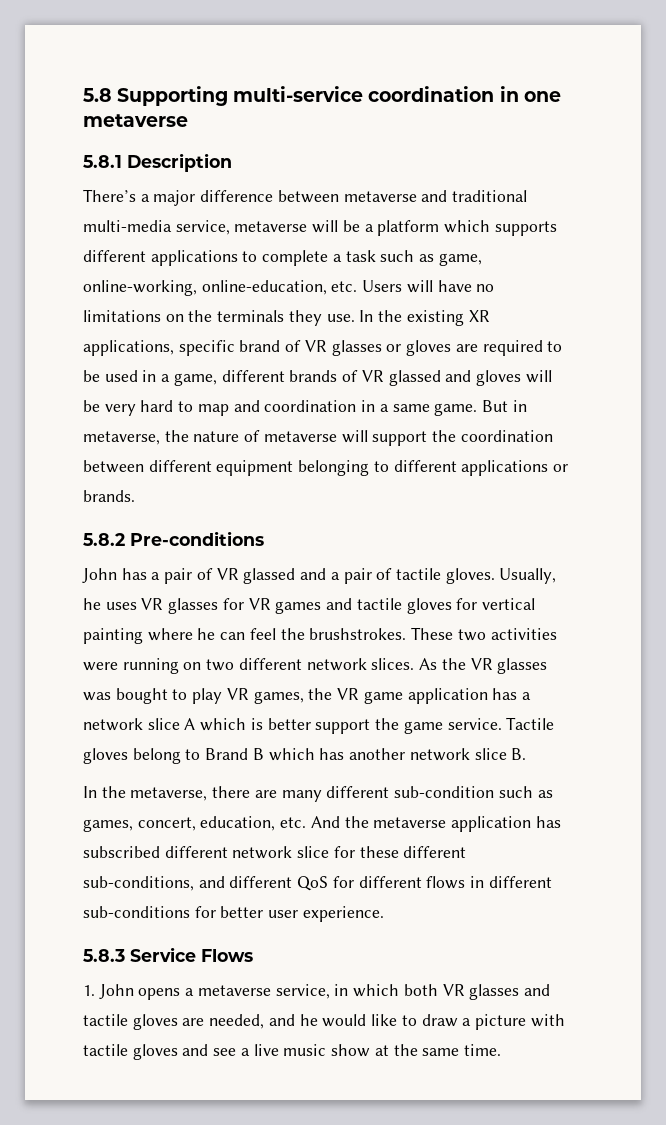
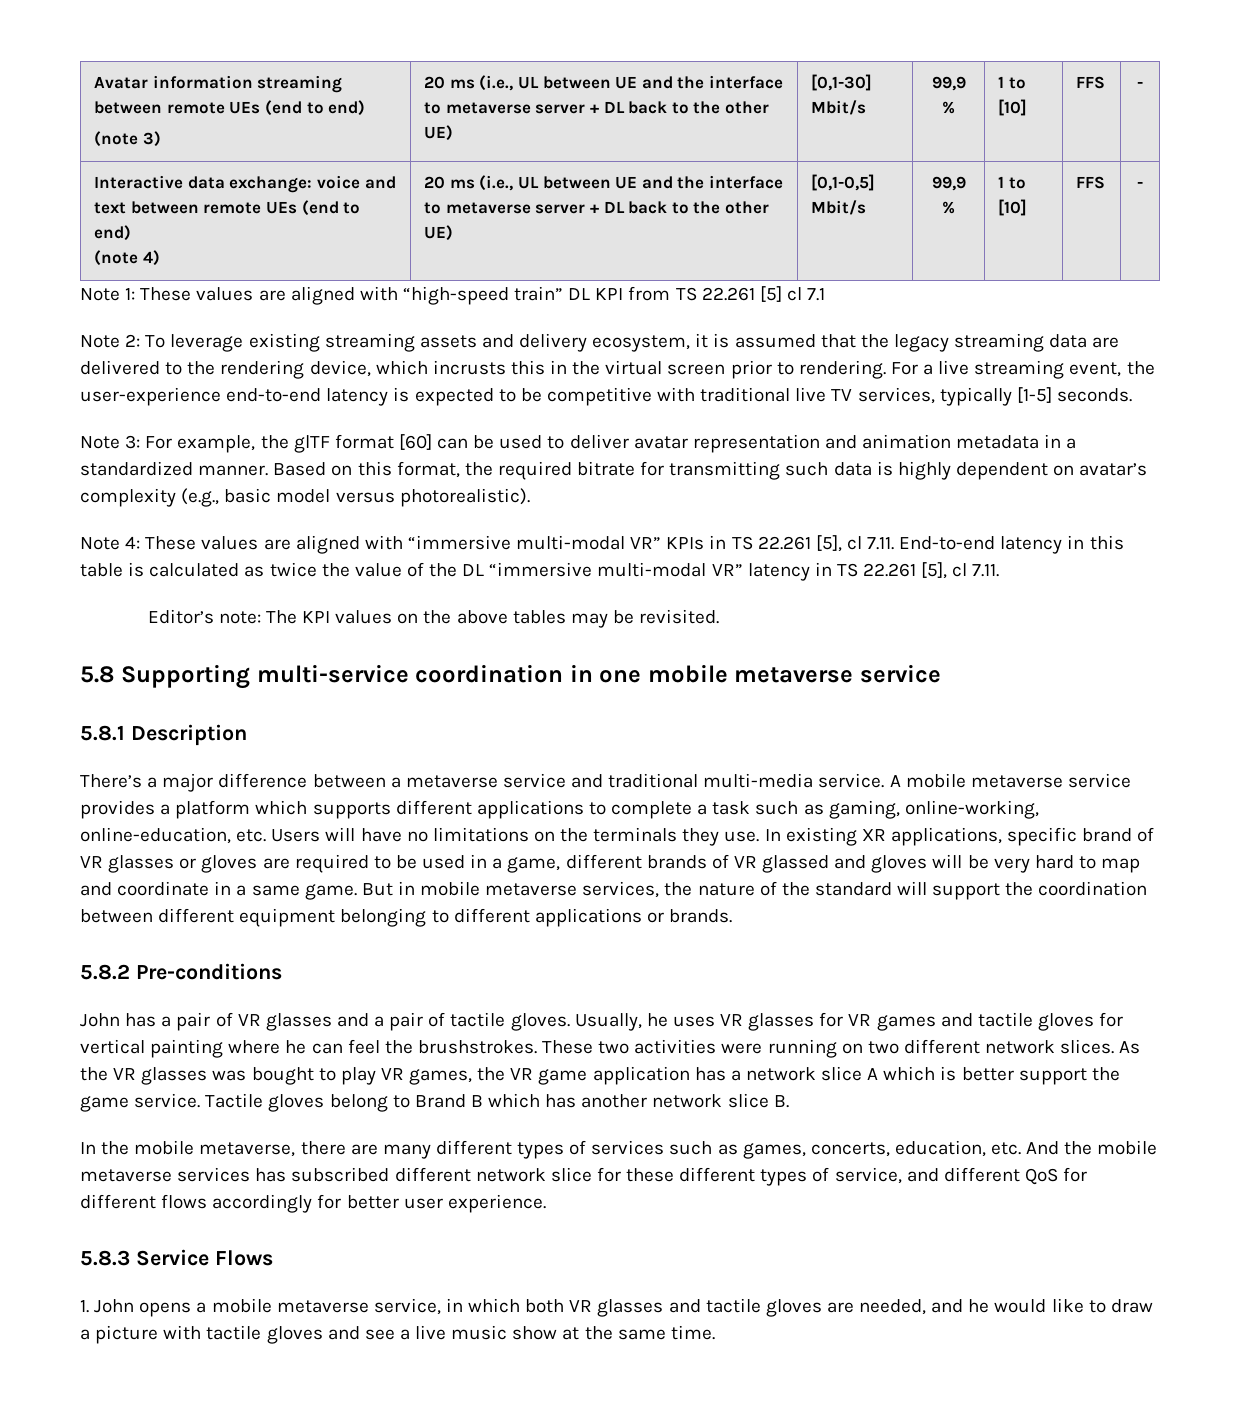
(83, 95) none -> [94,75,343,93] [94,100,366,116] [94,131,161,147] [424,75,784,91] [424,101,770,114] [424,125,454,141] [811,74,873,91] [811,100,867,115] [931,76,966,91] [942,101,955,114] [998,76,1026,89] [998,99,1028,116] [1076,76,1106,89] [1137,82,1143,88] [94,175,396,193] [94,200,361,216] [94,225,132,241] [94,250,160,266] [424,175,784,191] [424,201,770,214] [424,225,454,241] [811,174,876,191] [811,200,867,215] [931,176,966,191] [942,201,955,214] [998,176,1026,189] [998,199,1028,216] [1076,176,1106,189] [1137,182,1143,188] [80,286,826,305] [80,333,1120,352] [80,360,1155,379] [80,387,1132,406] [80,434,1077,453] [80,461,1148,480] [80,488,530,507] [80,535,1124,554] [80,562,1000,581] [147,609,720,628] Avatar information streaming between remote UEs (end to end) // (note 3) | 20 ms (i.e., UL between UE and the interface to metaverse server + DL back to the other UE) | [0,1-30] Mbit/s | 99,9 % | 1 to [10] | FFS | - // Interactive data exchange: voice and text between remote UEs (end to end) // (note 4) | 20 ms (i.e., UL between UE and the interface to metaverse server + DL back to the other UE) | [0,1-0,5] Mbit/s | 99,9 % | 1 to [10] | FFS | - // Note 1: These values are aligned with “high-speed train” DL KPI from TS 22.261 [5] cl 7.1 // Note 2: To leverage existing streaming assets and delivery ecosystem, it is assumed that the legacy streaming data are delivered to the rendering device, which incrusts this in the virtual screen prior to rendering. For a live streaming event, the user-experience end-to-end latency is expected to be competitive with traditional live TV services, typically [1-5] seconds. // Note 3: For example, the glTF format [60] can be used to deliver avatar representation and animation metadata in a standardized manner. Based on this format, the required bitrate for transmitting such data is highly dependent on avatar’s complexity (e.g., basic model versus photorealistic). // Note 4: These values are aligned with “immersive multi-modal VR” KPIs in TS 22.261 [5], cl 7.11. End-to-end latency in this table is calculated as twice the value of the DL “immersive multi-modal VR” latency in TS 22.261 [5], cl 7.11. // Editor’s note: The KPI values on the above tables may be revisited. //
[83,114,188,127] metaverse -> [647,664,941,683] mobile metaverse service
[343,190,528,202] [83,220,360,235] metaverse and traditional multi-media service, metaverse will be -> [390,773,1131,788] [80,800,155,819] a metaverse service and traditional multi-media service. A mobile metaverse service provides
[438,253,482,266] game, -> [828,800,900,819] gaming,
[378,310,403,322] the -> (781, 835) none
[264,400,357,412] coordination -> [117,881,210,896] coordinate
[83,431,160,445] metaverse, -> [420,881,660,898] mobile metaverse services,
[263,431,337,442] metaverse -> [781,882,892,896] the standard
[243,568,296,584] glassed -> [265,1013,332,1031] glasses
(126, 792) none -> [134,1140,195,1155] mobile
[394,786,495,798] sub-condition -> [517,1140,665,1159] types of services
[137,817,196,831] concert, -> [810,1142,890,1157] concerts,
[373,816,532,832] metaverse application -> [1097,1140,1158,1155] [80,1167,251,1182] mobile metaverse services
[83,876,194,891] sub-conditions, -> [760,1167,902,1186] types of service,
[470,876,552,888] [83,906,190,918] in different sub-conditions -> [212,1194,313,1213] accordingly
(195, 992) none -> [211,1298,272,1313] mobile

